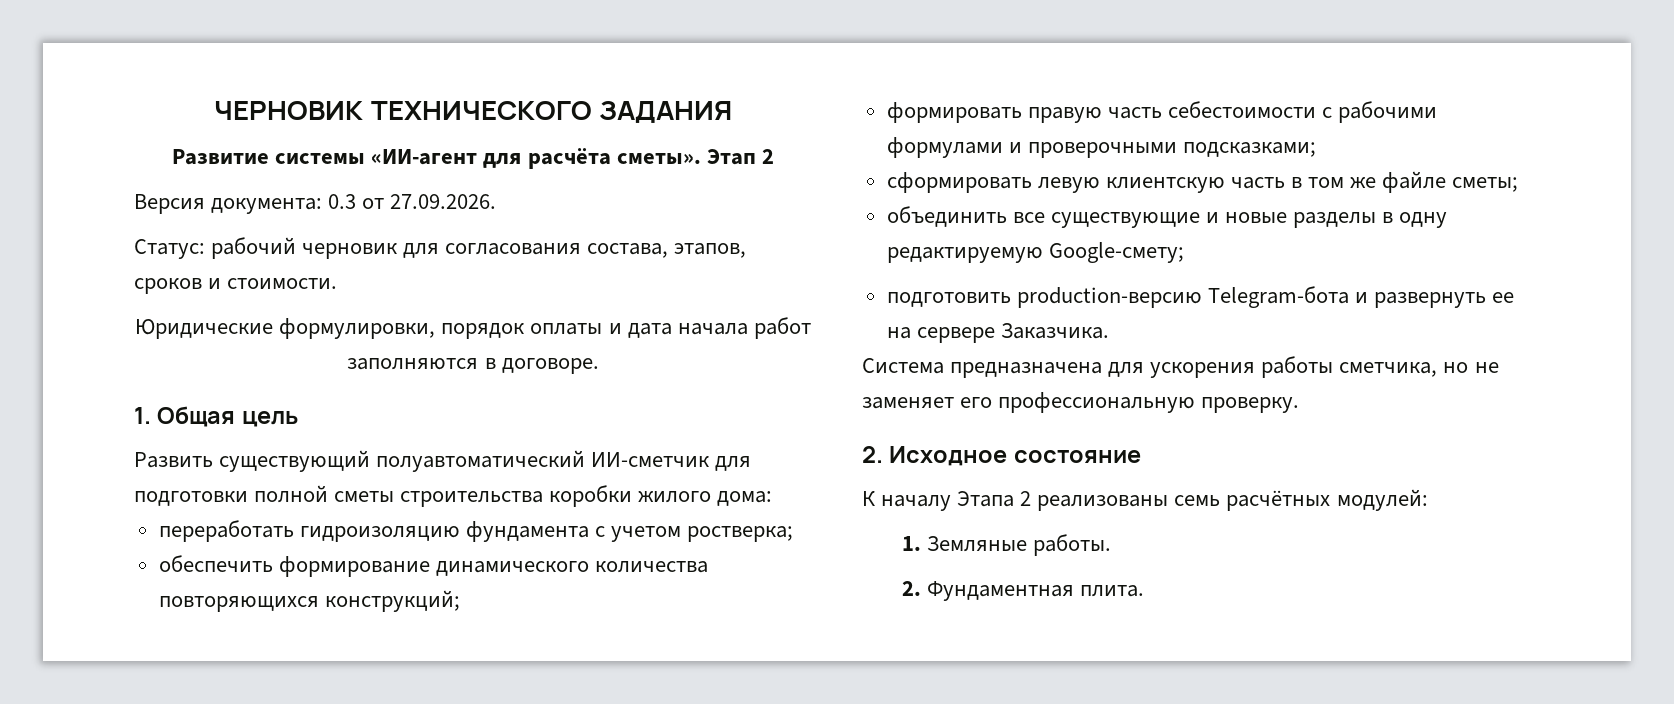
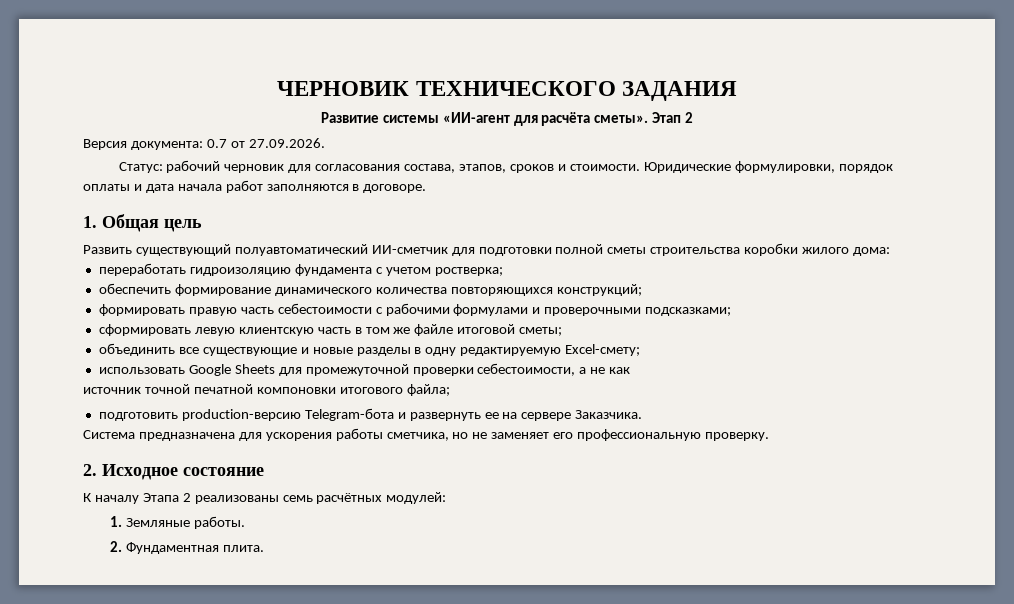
[328,194,357,209] 0.3 -> [206,139,227,148] 0.7
(338, 283) // -> (640, 167) none
(1447, 182) none -> [457,324,516,334] итоговой
[1048,242,1184,263] Google-смету; -> [565,344,641,356] [98,363,631,376] [83,384,450,396] Excel-смету; // использовать Google Sheets для промежуточной проверки себестоимости, а не как // источник точной печатной компоновки итогового файла;

